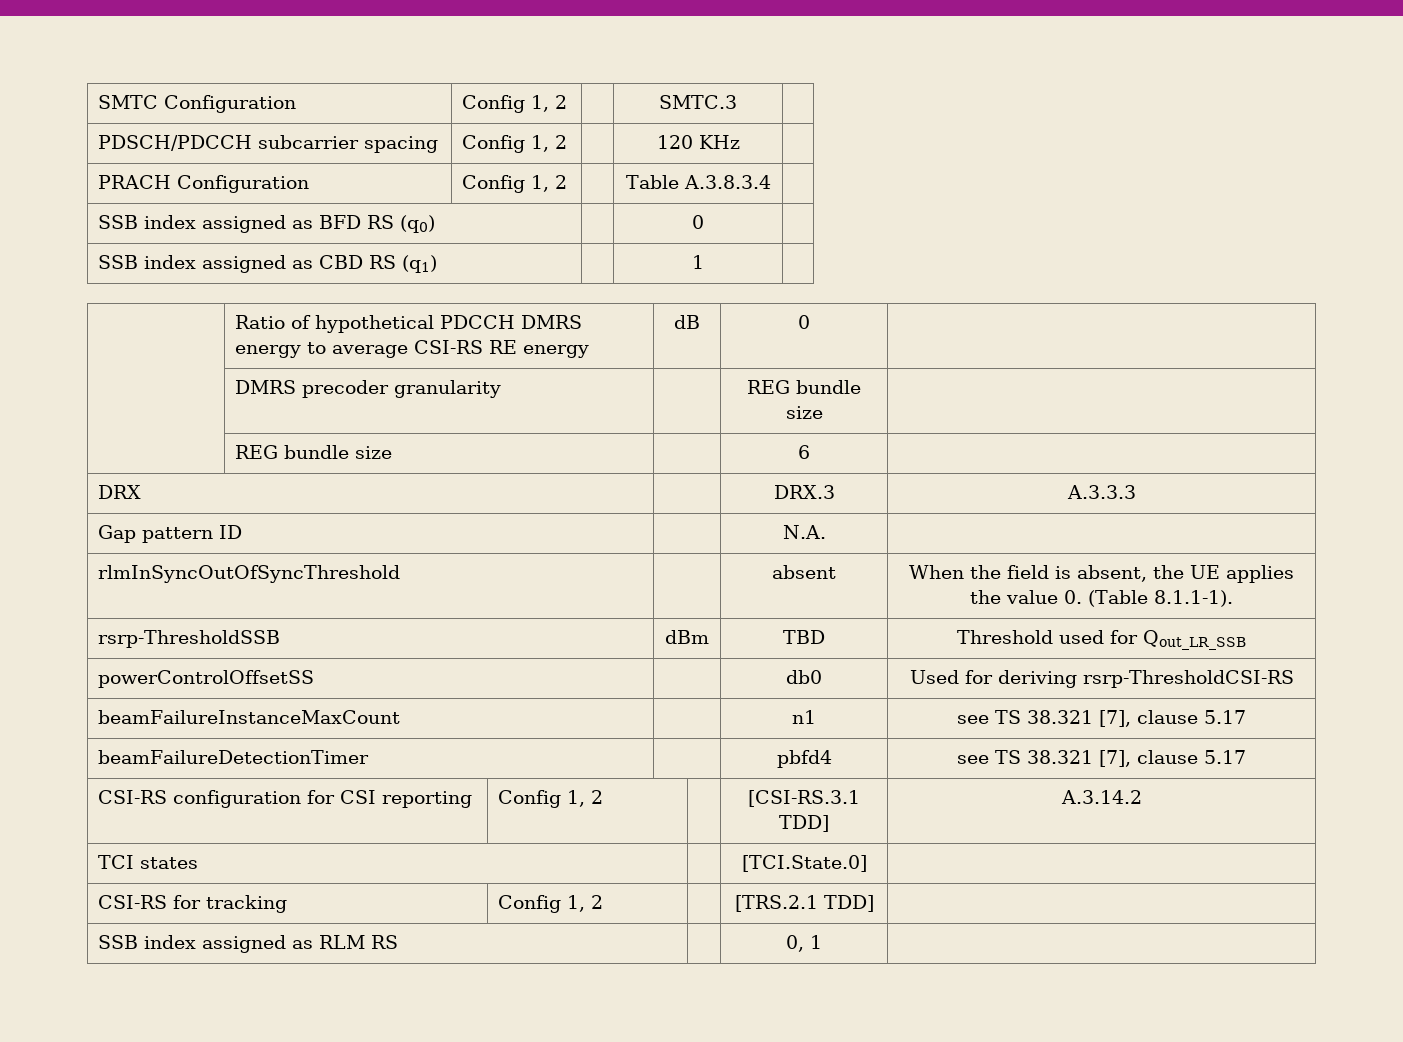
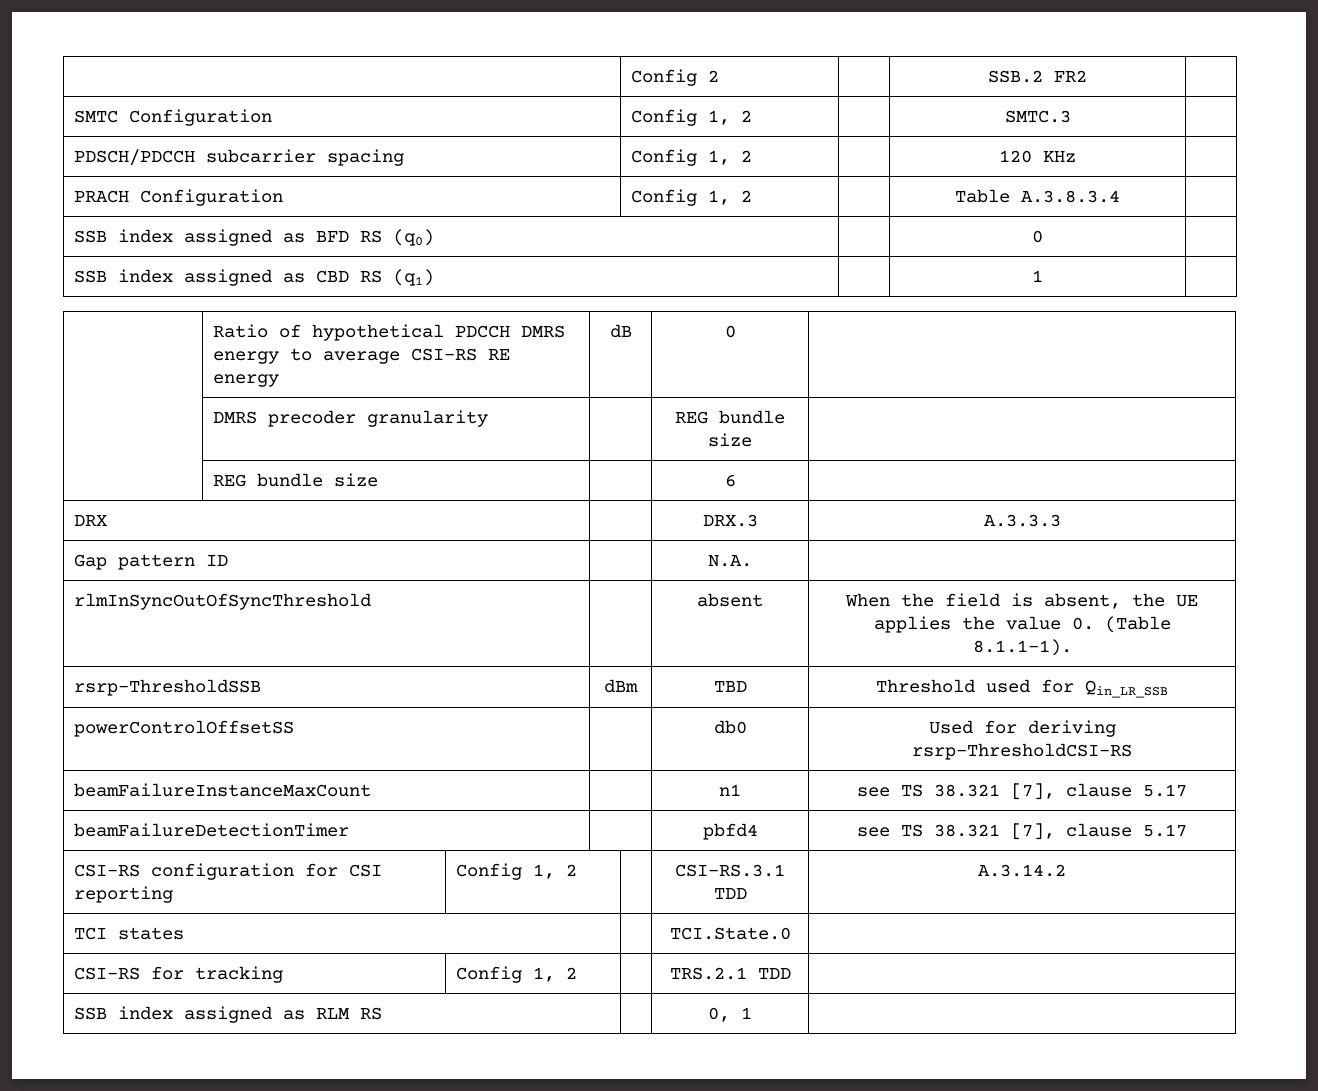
(98, 102) none -> [630,69,719,86] [988,70,1087,83] | Config 2 | | SSB.2 FR2 | //
[1143,630,1246,650] Qout_LR_SSB -> [1085,680,1168,698] Qin_LR_SSB
[748,790,861,807] [779,815,829,832] [CSI-RS.3.1 TDD] -> [675,864,785,877] [713,888,747,899] CSI-RS.3.1 TDD
[741,855,867,872] [TCI.State.0] -> [669,927,791,940] TCI.State.0
[734,895,874,912] [TRS.2.1 TDD] -> [669,967,791,980] TRS.2.1 TDD

